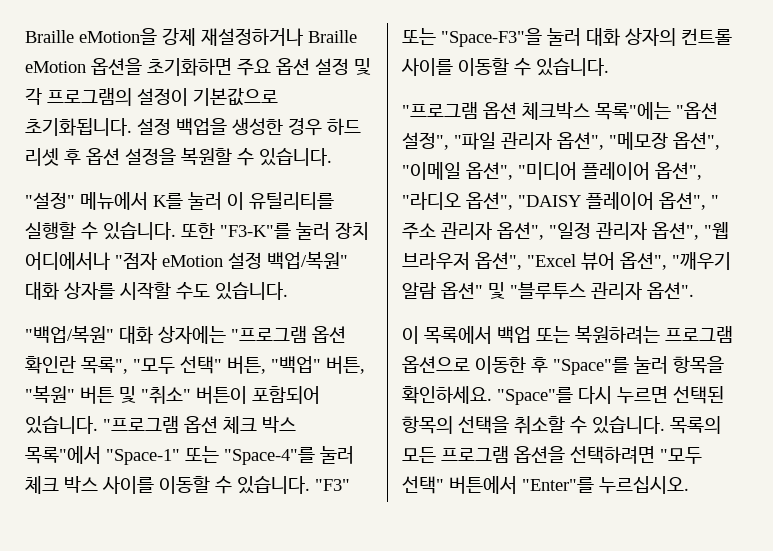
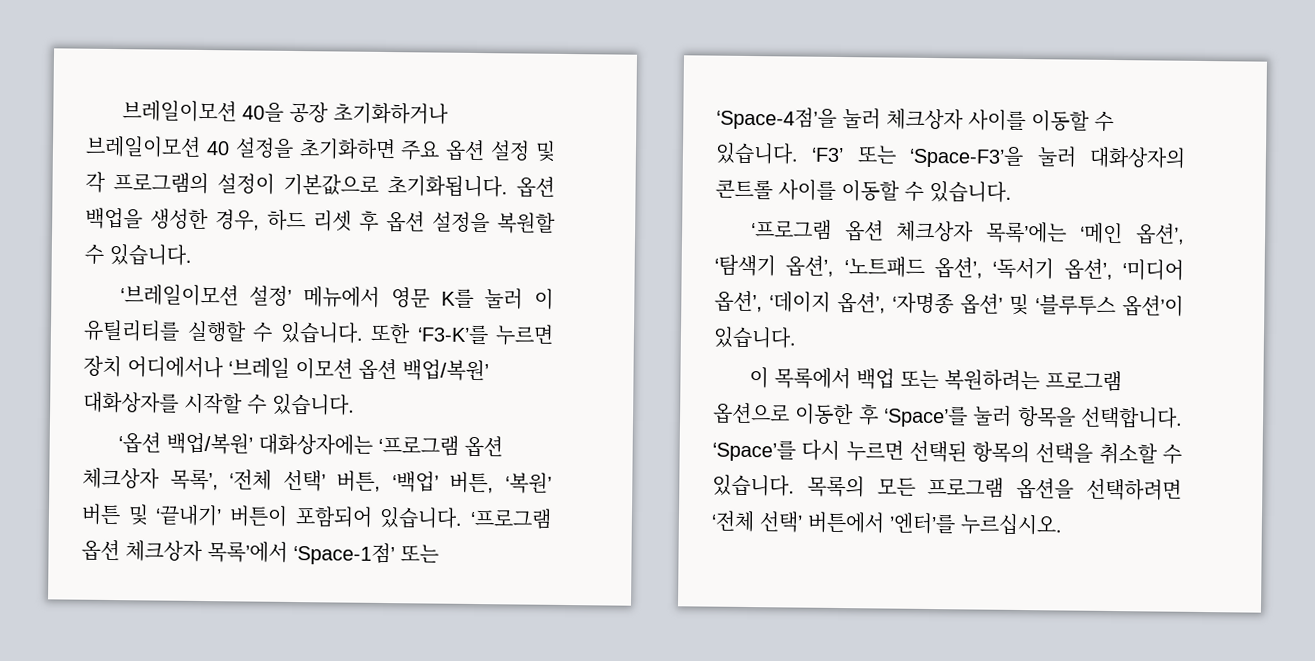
[25,28,357,46] [25,58,142,75] Braille eMotion을 강제 재설정하거나 Braille eMotion 옵션을 -> [121,100,449,125] [85,135,294,158] 브레일이모션 40을 공장 초기화하거나 브레일이모션 40 설정을
[137,118,171,135] 설정 -> [516,176,555,198] 옵션
[288,118,322,136] 경우 -> [215,209,260,231] 경우,
[25,192,148,210] "설정" 메뉴에서 -> [119,284,430,308] ‘브레일이모션 설정’ 메뉴에서 영문
[220,222,369,240] [25,251,348,270] [25,282,288,300] [25,325,346,344] [25,356,365,374] [25,385,75,403] "F3-K"를 눌러 장치 어디에서나 "점자 eMotion 설정 백업/복원" 대화 상자를 시작할 수도 있습니다. // "백업/복원" 대화 상자에는 "프로그램 옵션 확인란 목록", "모두 선택" 버튼, "백업" 버튼, "복원" -> [416,324,554,346] [83,355,489,382] [83,391,355,416] [117,432,503,458] [82,467,552,494] ‘F3-K’를 누르면 장치 어디에서나 ‘브레일 이모션 옵션 백업/복원’ 대화상자를 시작할 수 있습니다. // ‘옵션 백업/복원’ 대화상자에는 ‘프로그램 옵션 체크상자 목록’, ‘전체 선택’ 버튼, ‘백업’ 버튼, ‘복원’
[141,386,191,404] "취소" -> [155,504,223,527] ‘끝내기’
[103,416,296,434] [25,446,354,465] [25,476,350,494] [402,28,732,47] [401,58,609,76] [402,102,718,120] [402,132,720,150] [402,162,702,180] [402,192,719,210] [402,222,729,240] [402,252,731,270] [402,282,694,300] "프로그램 옵션 체크 박스 목록"에서 "Space-1" 또는 "Space-4"를 눌러 체크 박스 사이를 이동할 수 있습니다. "F3" 또는 "Space-F3"을 눌러 대화 상자의 컨트롤 사이를 이동할 수 있습니다. // "프로그램 옵션 체크박스 목록"에는 "옵션 설정", "파일 관리자 옵션", "메모장 옵션", "이메일 옵션", "미디어 플레이어 옵션", "라디오 옵션", "DAISY 플레이어 옵션", " 주소 관리자 옵션", "일정 관리자 옵션", "웹 브라우저 옵션", "Excel 뷰어 옵션", "깨우기 알람 옵션" 및 "블루투스 관리자 옵션". -> [470,507,552,529] [81,539,439,566] [716,106,1114,132] [715,142,1186,169] [715,179,1012,203] [750,219,1185,245] [714,254,1184,281] [714,290,1184,317] [713,326,797,349] ‘프로그램 옵션 체크상자 목록’에서 ‘Space-1점’ 또는 ‘Space-4점’을 눌러 체크상자 사이를 이동할 수 있습니다. ‘F3’ 또는 ‘Space-F3’을 눌러 대화상자의 콘트롤 사이를 이동할 수 있습니다. // ‘프로그램 옵션 체크상자 목록’에는 ‘메인 옵션’, ‘탐색기 옵션’, ‘노트패드 옵션’, ‘독서기 옵션’, ‘미디어 옵션’, ‘데이지 옵션’, ‘자명종 옵션’ 및 ‘블루투스 옵션’이 있습니다.
[553,357,629,375] "Space"를 -> [883,405,968,428] ‘Space’를
[402,386,573,405] 확인하세요. "Space"를 -> [1080,406,1183,429] [712,439,796,462] 선택합니다. ‘Space’를
[660,447,702,464] [402,476,594,494] "모두 선택" 버튼에서 "Enter"를 -> [711,510,956,535] ‘전체 선택’ 버튼에서 ’엔터’를

